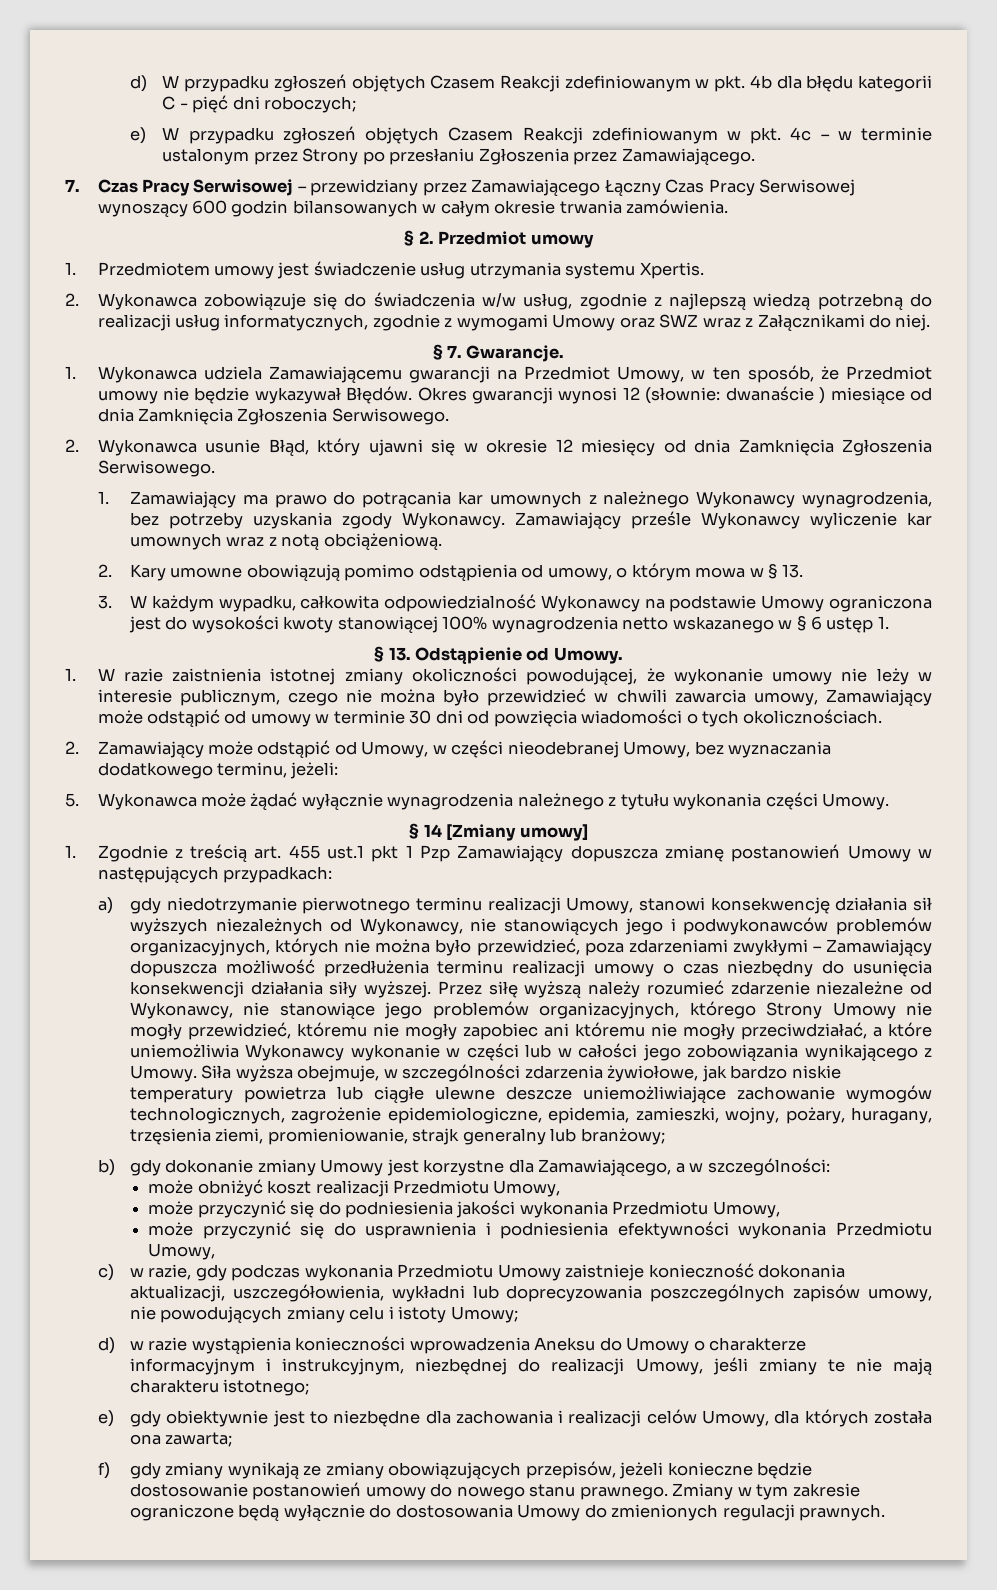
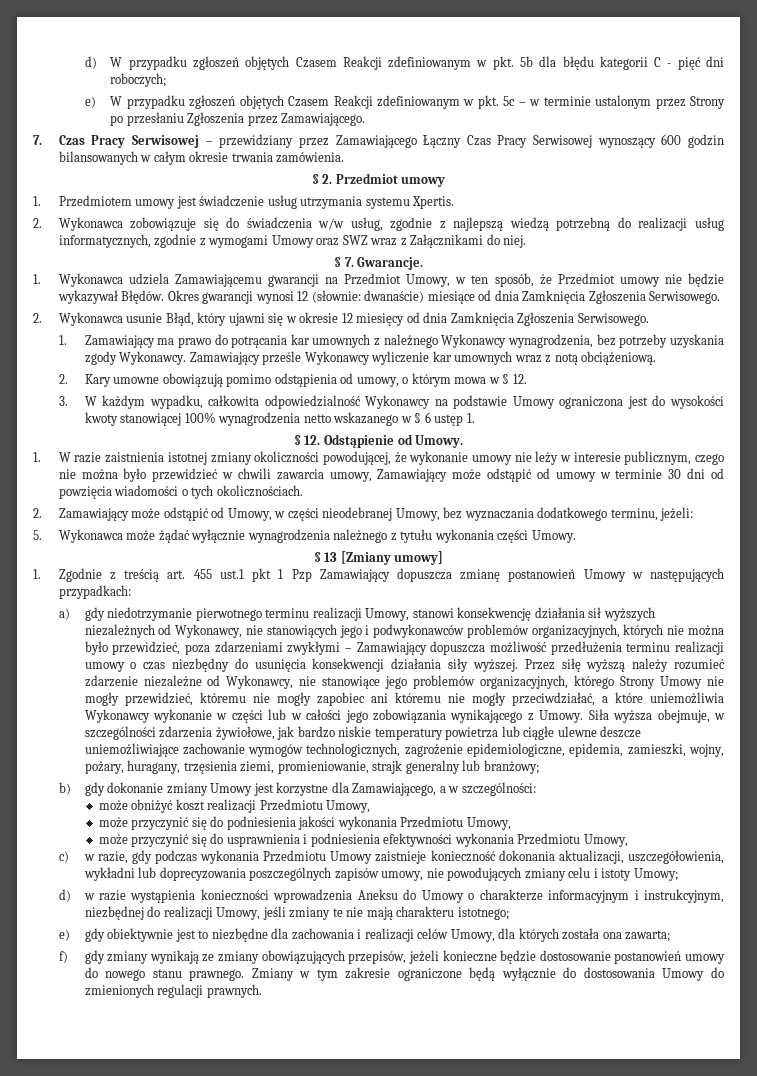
[749,75,772,89] 4b -> [519,56,533,67] 5b
[790,127,812,141] 4c -> [503,96,516,106] 5c
[725,386,826,404] dwanaście ) -> [364,290,425,303] dwanaście)
[782,564,804,578] 13. -> [512,374,527,384] 12.
[388,647,411,661] 13. -> [304,435,321,445] 12.
[423,824,442,837] 14 -> [324,552,338,562] 13

